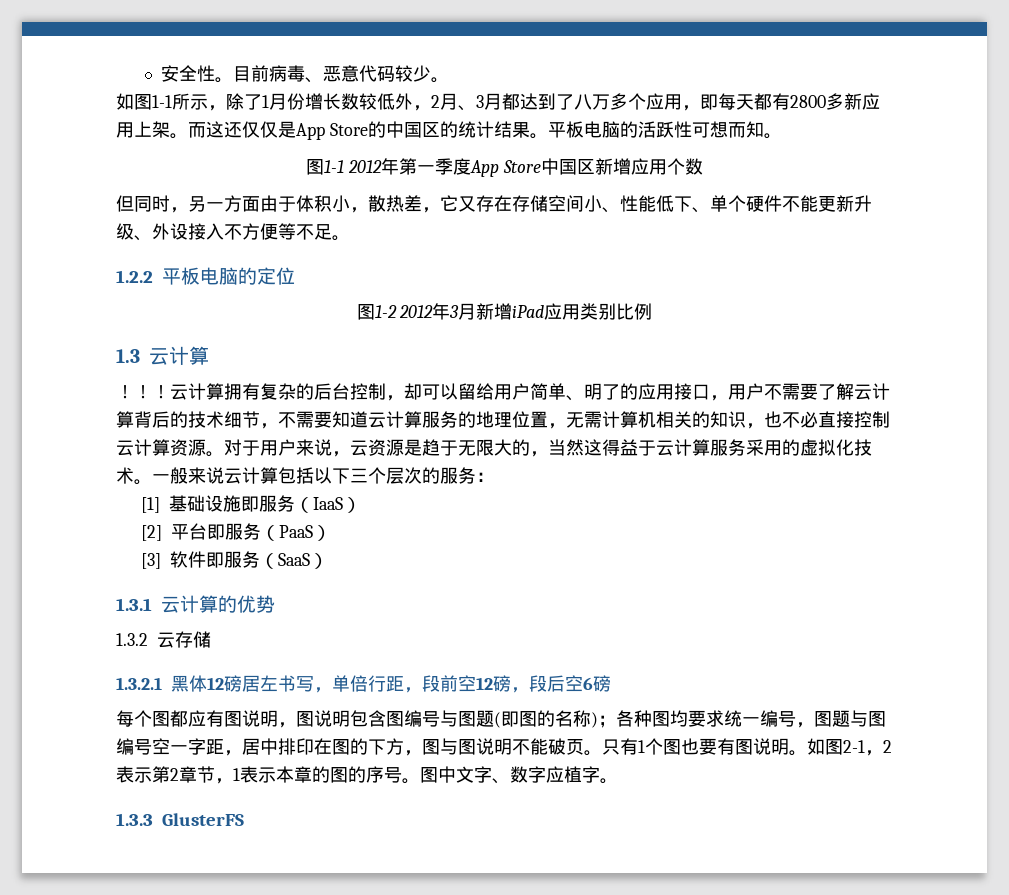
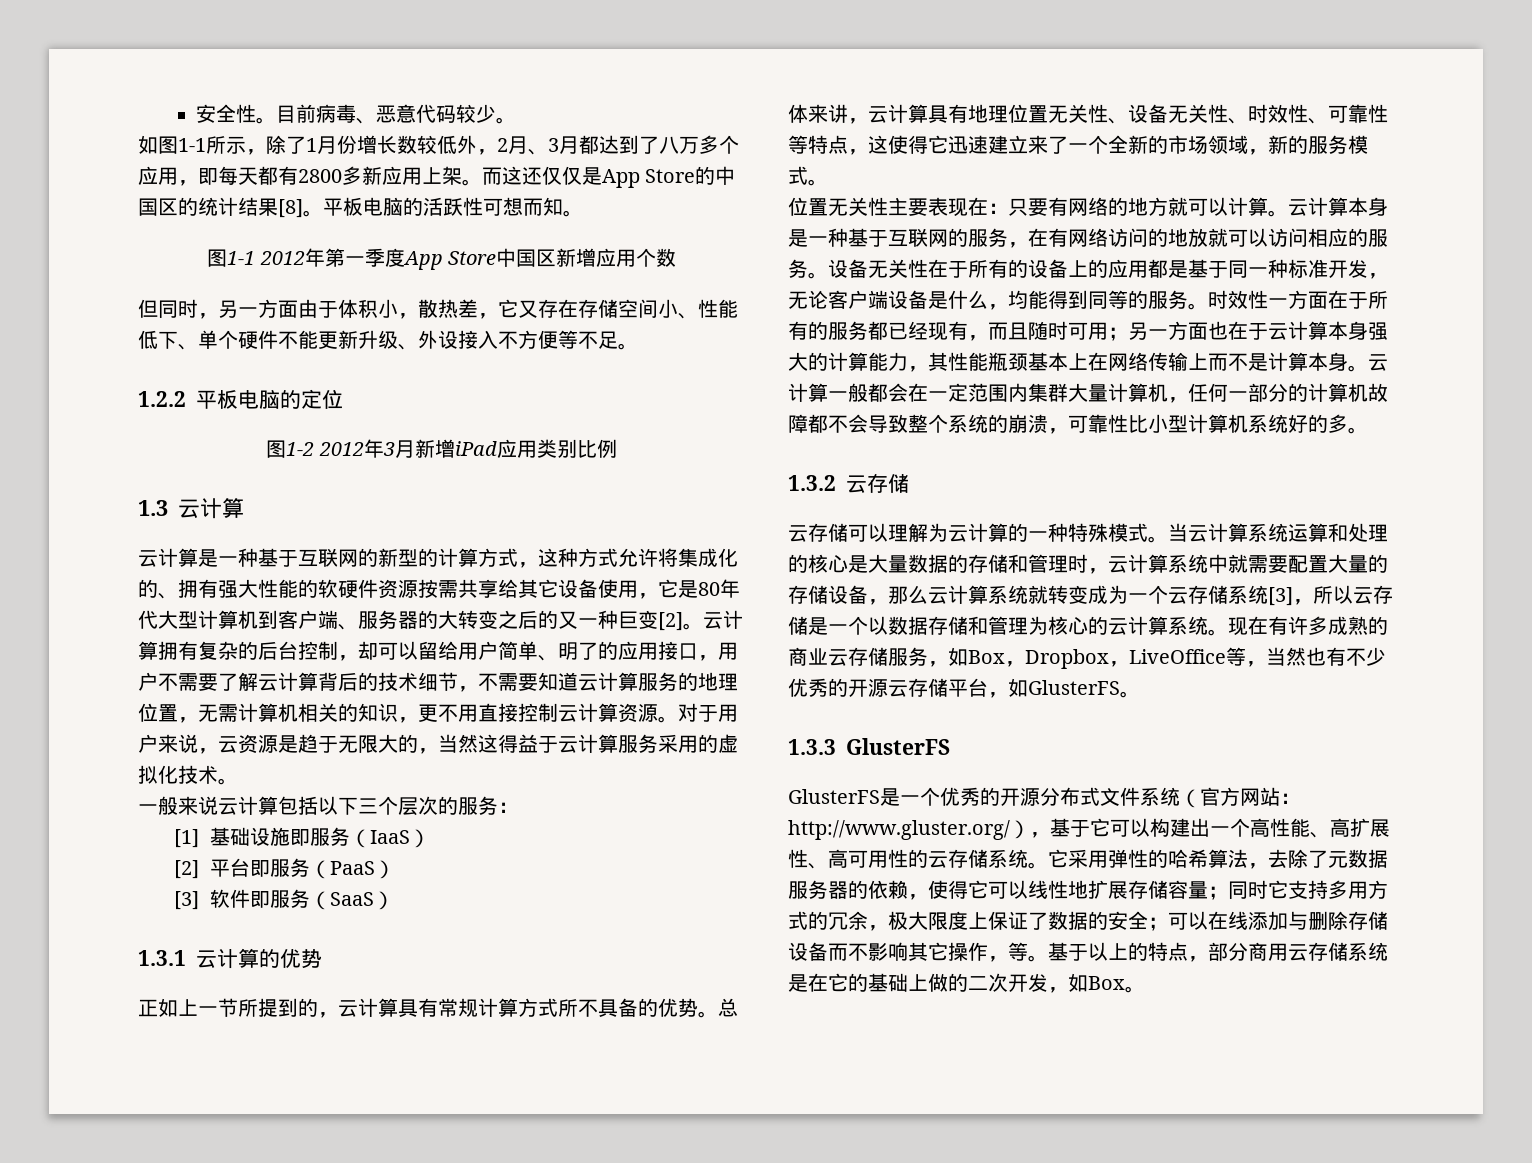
(530, 130) none -> [278,199,303,218] [8]
[116,385,170,399] ！！！ -> [138,548,738,568] [138,579,740,599] [138,610,703,631] 云计算是一种基于互联网的新型的计算方式，这种方式允许将集成化的、拥有强大性能的软硬件资源按需共享给其它设备使用，它是80年代大型计算机到客户端、服务器的大转变之后的又一种巨变[2]。
[764,411,818,428] 也不必 -> [418,704,478,722] 更不用
(152, 482) none -> (238, 781) //
[116,631,211,648] [116,675,611,693] [116,710,886,728] [116,738,892,756] [116,766,618,784] [116,813,244,826] 1.3.2云存储 // 1.3.2.1黑体12磅居左书写，单倍行距，段前空12磅，段后空6磅 // 每个图都应有图说明，图说明包含图编号与图题(即图的名称)；各种图均要求统一编号，图题与图编号空一字距，居中排印在图的下方，图与图说明不能破页。只有1个图也要有图说明。如图2-1，2表示第2章节，1表示本章的图的序号。图中文字、数字应植字。 // 1.3.3 GlusterFS -> [138,998,738,1018] [788,104,1388,124] [788,135,1368,155] [788,166,828,186] [788,197,1388,217] [788,228,1388,248] [788,259,1388,279] [788,290,1388,310] [788,321,1388,341] [788,352,1388,372] [788,383,1388,403] [788,414,1368,434] [788,473,909,493] [788,523,1388,543] [788,554,1388,574] [788,585,1393,606] [788,616,1388,636] [788,647,1386,669] [788,678,1140,698] [788,738,950,755] [788,787,1300,808] [788,818,1390,840] [788,849,1388,869] [788,880,1388,900] [788,911,1388,931] [788,942,1388,962] [788,973,1145,993] 正如上一节所提到的，云计算具有常规计算方式所不具备的优势。总体来讲，云计算具有地理位置无关性、设备无关性、时效性、可靠性等特点，这使得它迅速建立来了一个全新的市场领域，新的服务模式。 // 位置无关性主要表现在：只要有网络的地方就可以计算。云计算本身是一种基于互联网的服务，在有网络访问的地放就可以访问相应的服务。设备无关性在于所有的设备上的应用都是基于同一种标准开发，无论客户端设备是什么，均能得到同等的服务。时效性一方面在于所有的服务都已经现有，而且随时可用；另一方面也在于云计算本身强大的计算能力，其性能瓶颈基本上在网络传输上而不是计算本身。云计算一般都会在一定范围内集群大量计算机，任何一部分的计算机故障都不会导致整个系统的崩溃，可靠性比小型计算机系统好的多。 // 1.3.2云存储 // 云存储可以理解为云计算的一种特殊模式。当云计算系统运算和处理的核心是大量数据的存储和管理时，云计算系统中就需要配置大量的存储设备，那么云计算系统就转变成为一个云存储系统[3]，所以云存储是一个以数据存储和管理为核心的云计算系统。现在有许多成熟的商业云存储服务，如Box，Dropbox，LiveOffice等，当然也有不少优秀的开源云存储平台，如GlusterFS。 // 1.3.3 GlusterFS // GlusterFS是一个优秀的开源分布式文件系统（官方网站：http://www.gluster.org/），基于它可以构建出一个高性能、高扩展性、高可用性的云存储系统。它采用弹性的哈希算法，去除了元数据服务器的依赖，使得它可以线性地扩展存储容量；同时它支持多用方式的冗余，极大限度上保证了数据的安全；可以在线添加与删除存储设备而不影响其它操作，等。基于以上的特点，部分商用云存储系统是在它的基础上做的二次开发，如Box。

